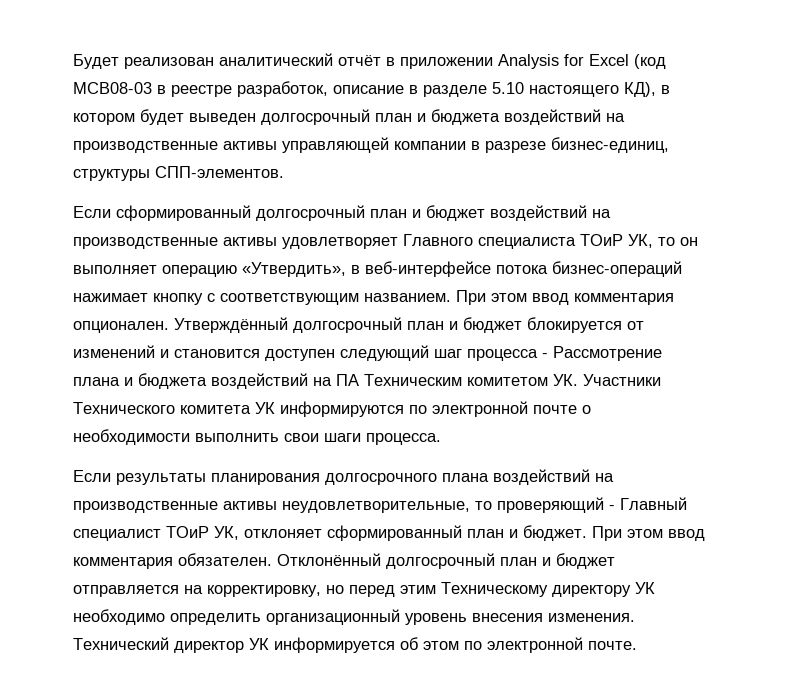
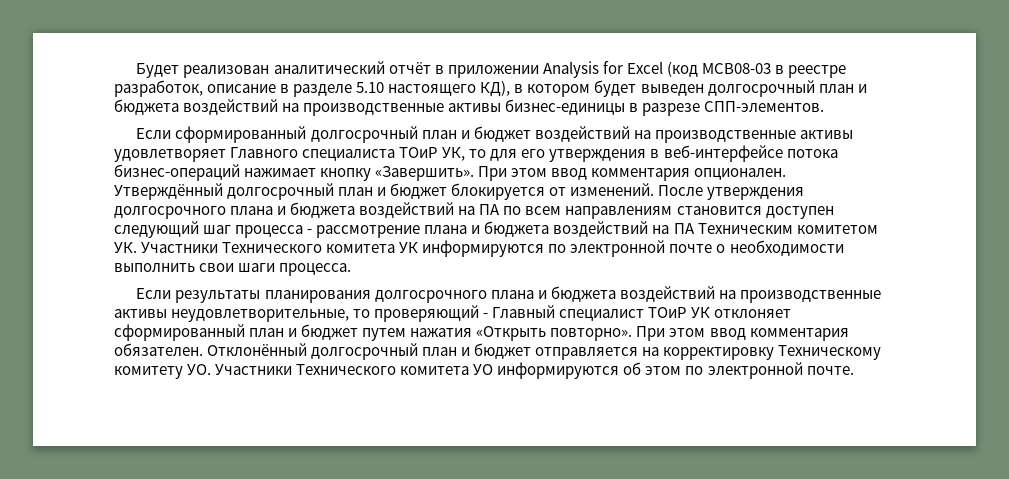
[282,137,669,153] [73,169,150,181] управляющей компании в разрезе бизнес-единиц, структуры -> [505,99,701,116] бизнес-единицы в разрезе
[680,237,698,246] [73,262,346,277] он выполняет операцию «Утвердить», -> [490,149,647,162] для его утверждения
[207,293,451,305] с соответствующим названием. -> [375,166,475,181] «Завершить».
[73,345,169,358] изменений и -> [570,183,805,200] [114,202,673,219] изменений. После утверждения долгосрочного плана и бюджета воздействий на ПА по всем направлениям
[553,346,662,361] Рассмотрение -> [316,225,421,238] рассмотрение
(489, 477) none -> [537,286,616,302] и бюджета
[214,526,239,540] УК, -> [691,307,711,318] УК
[523,525,587,541] бюджет. -> [301,324,633,341] бюджет путем нажатия «Открыть повторно».
[207,582,655,597] [73,609,635,625] [73,637,395,653] корректировку, но перед этим Техническому директору УК необходимо определить организационный уровень внесения изменения. Технический директор УК информируется -> [663,345,882,360] [114,362,620,379] корректировку Техническому комитету УО. Участники Технического комитета УО информируются

